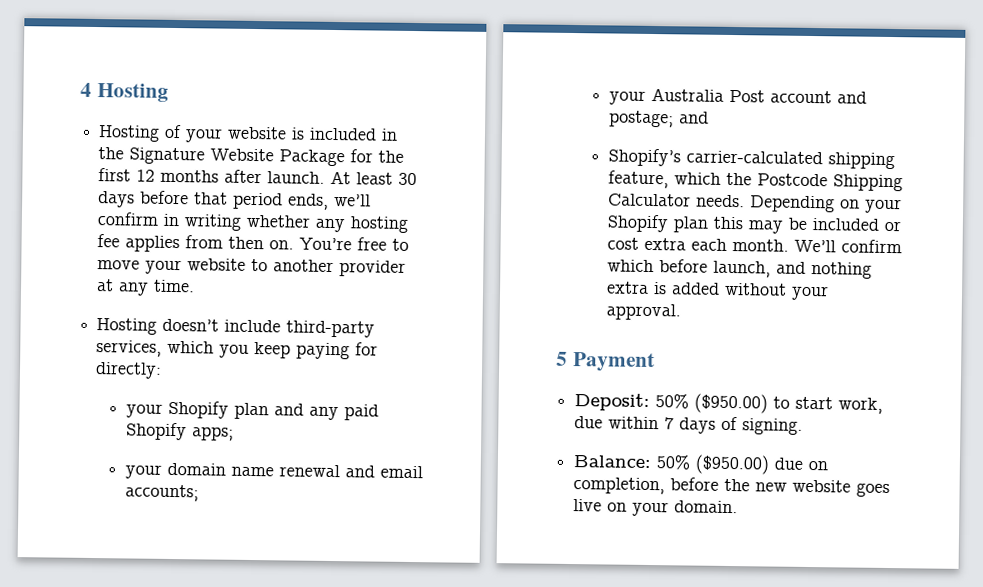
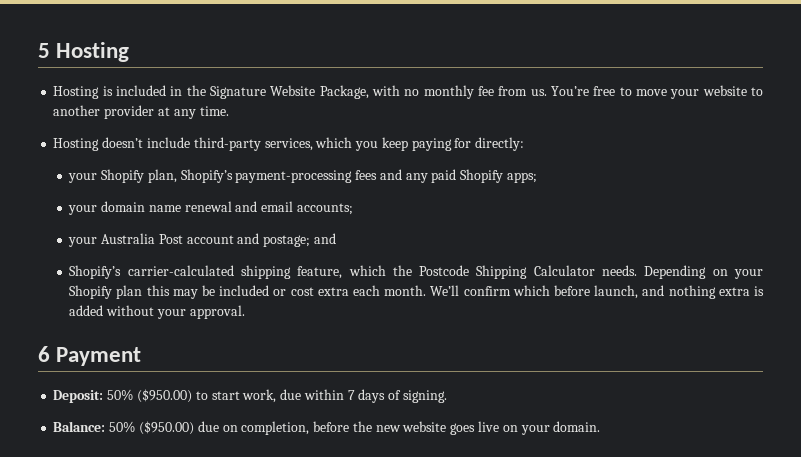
[80,82,92,97] 4 -> [38,43,50,58] 5
[164,124,288,143] of your website -> (100, 92) none
[279,149,405,167] [98,168,418,186] [98,190,372,210] [97,212,409,233] [97,234,295,253] Package for the first 12 months after launch. At least 30 days before that period ends, we’ll confirm in writing whether any hosting fee applies from then on. -> [319,85,547,99] Package, with no monthly fee from us.
[233,402,269,420] plan -> [147,169,378,183] plan, Shopify’s payment-processing fees
[556,351,568,366] 5 -> [38,346,50,362] 6

